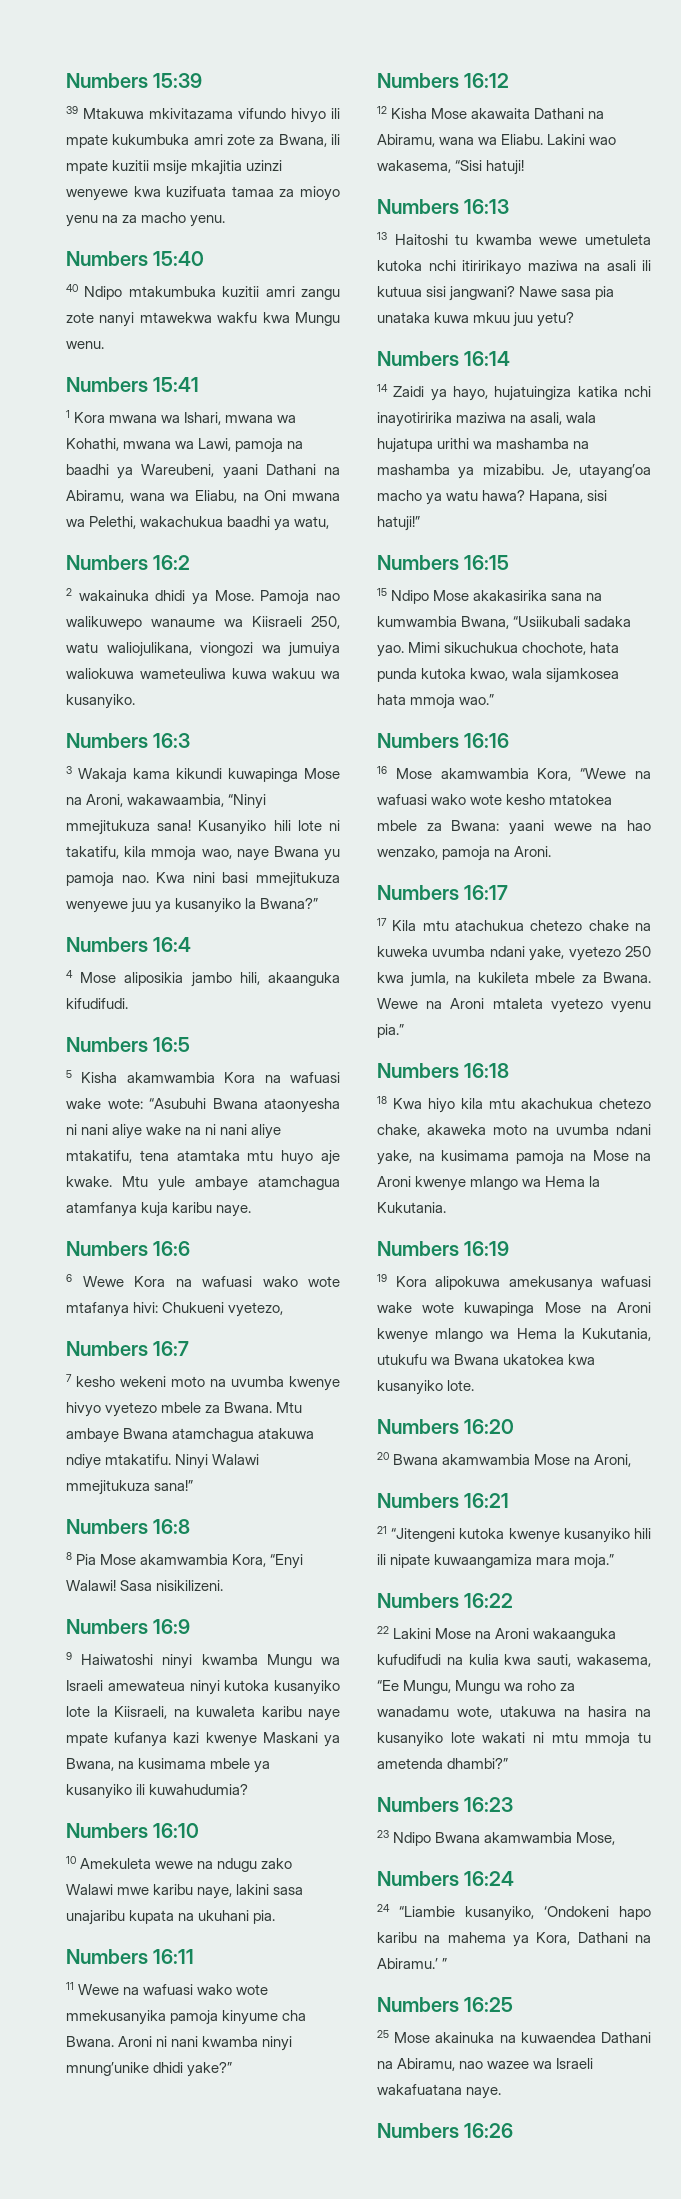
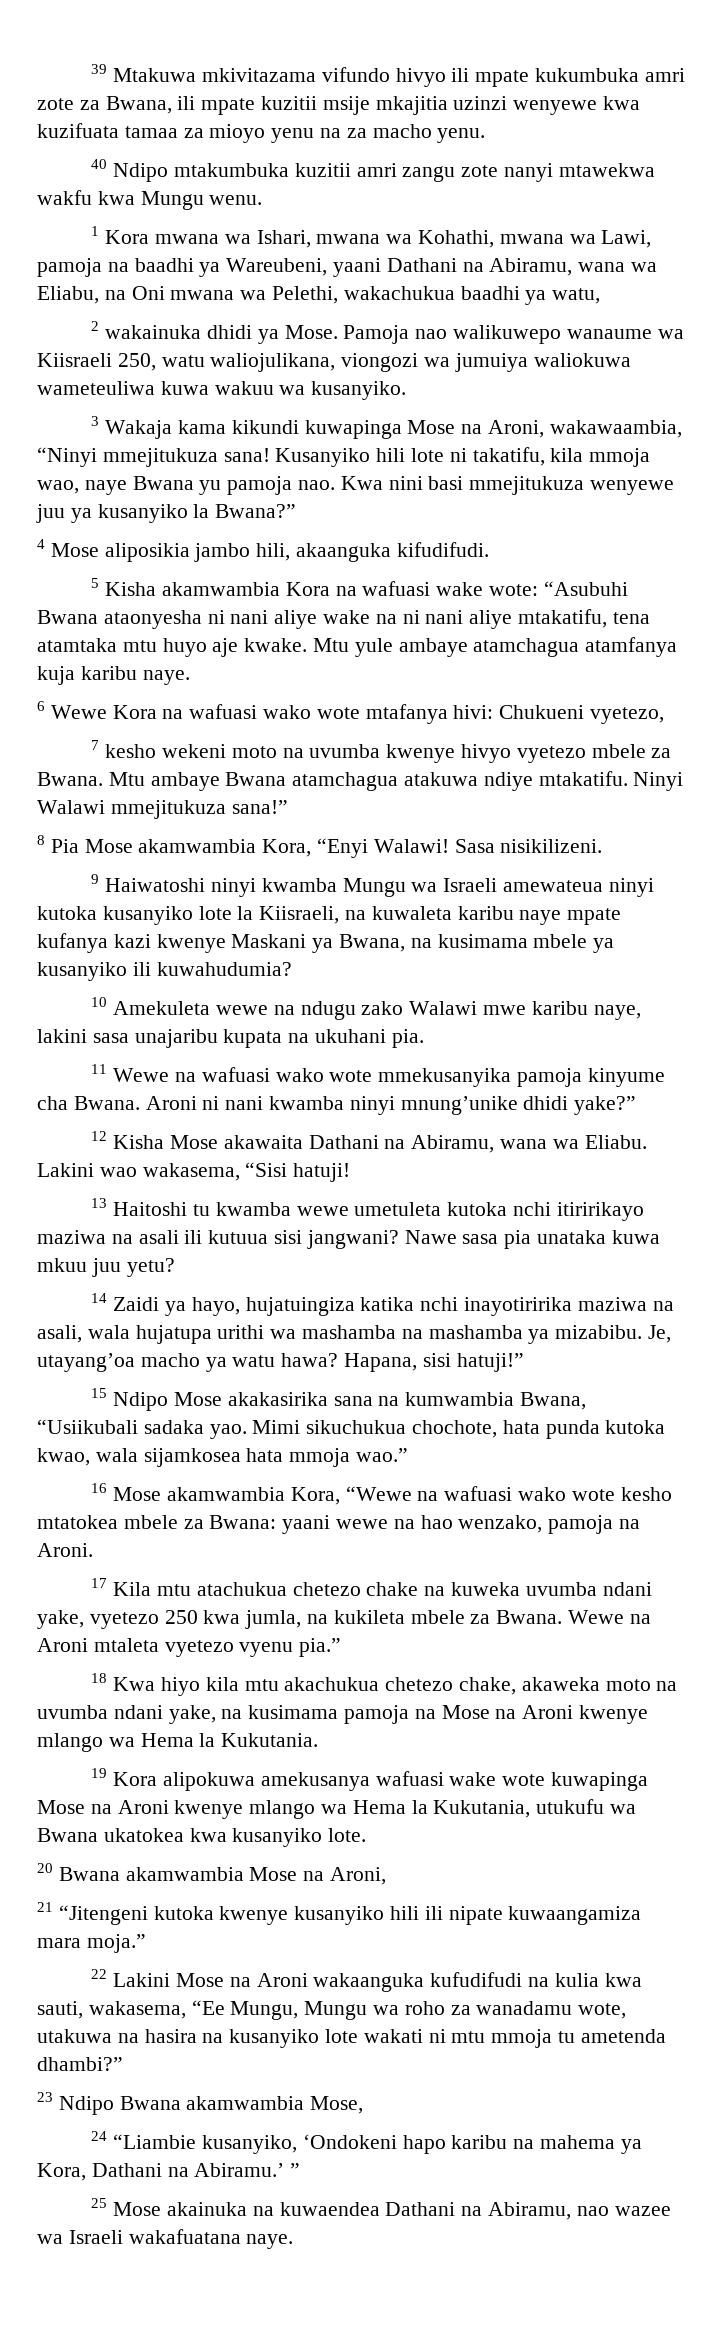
[66,73,203,88] Numbers 15:39 // -> (91, 69) none
[66,251,205,266] // Numbers 15:40 -> (486, 135) none
[66,377,200,392] // Numbers 15:41 -> (263, 200) none
[66,555,191,570] // Numbers 16:2 -> (601, 296) none
[66,733,191,748] // Numbers 16:3 -> (407, 390) none
[66,937,192,952] // Numbers 16:4 -> (297, 511) none
[66,1037,191,1052] // Numbers 16:5 -> (489, 549) none
[66,1241,191,1256] // Numbers 16:6 -> (190, 677) none
[66,1341,190,1356] // Numbers 16:7 -> (665, 715) none
[66,1519,191,1534] // Numbers 16:8 -> (288, 807) none
[66,1619,191,1634] // Numbers 16:9 -> (603, 846) none
[66,1823,200,1838] // Numbers 16:10 -> (292, 969) none
[66,1949,195,1964] // Numbers 16:11 -> (424, 1038) none
[377,73,510,88] // Numbers 16:12 -> (637, 1105) none
[377,199,510,214] // Numbers 16:13 -> (351, 1172) none
[377,351,511,366] // Numbers 16:14 -> (175, 1267) none
[377,555,510,570] // Numbers 16:15 -> (524, 1362) none
[377,733,510,748] // Numbers 16:16 -> (409, 1455) none
[377,885,509,900] // Numbers 16:17 -> (93, 1550) none
[377,1063,510,1078] // Numbers 16:18 -> (342, 1647) none
[377,1241,510,1256] // Numbers 16:19 -> (319, 1740) none
[377,1419,515,1434] // Numbers 16:20 -> (367, 1835) none
[377,1493,510,1508] // Numbers 16:21 -> (387, 1876) none
[377,1593,514,1608] // Numbers 16:22 -> (146, 1943) none
[377,1797,514,1812] // Numbers 16:23 -> (123, 2064) none
[377,1871,515,1886] // Numbers 16:24 -> (364, 2105) none
[377,1997,514,2012] // Numbers 16:25 -> (301, 2170) none
[377,2123,514,2138] // Numbers 16:26 -> (294, 2241) none

